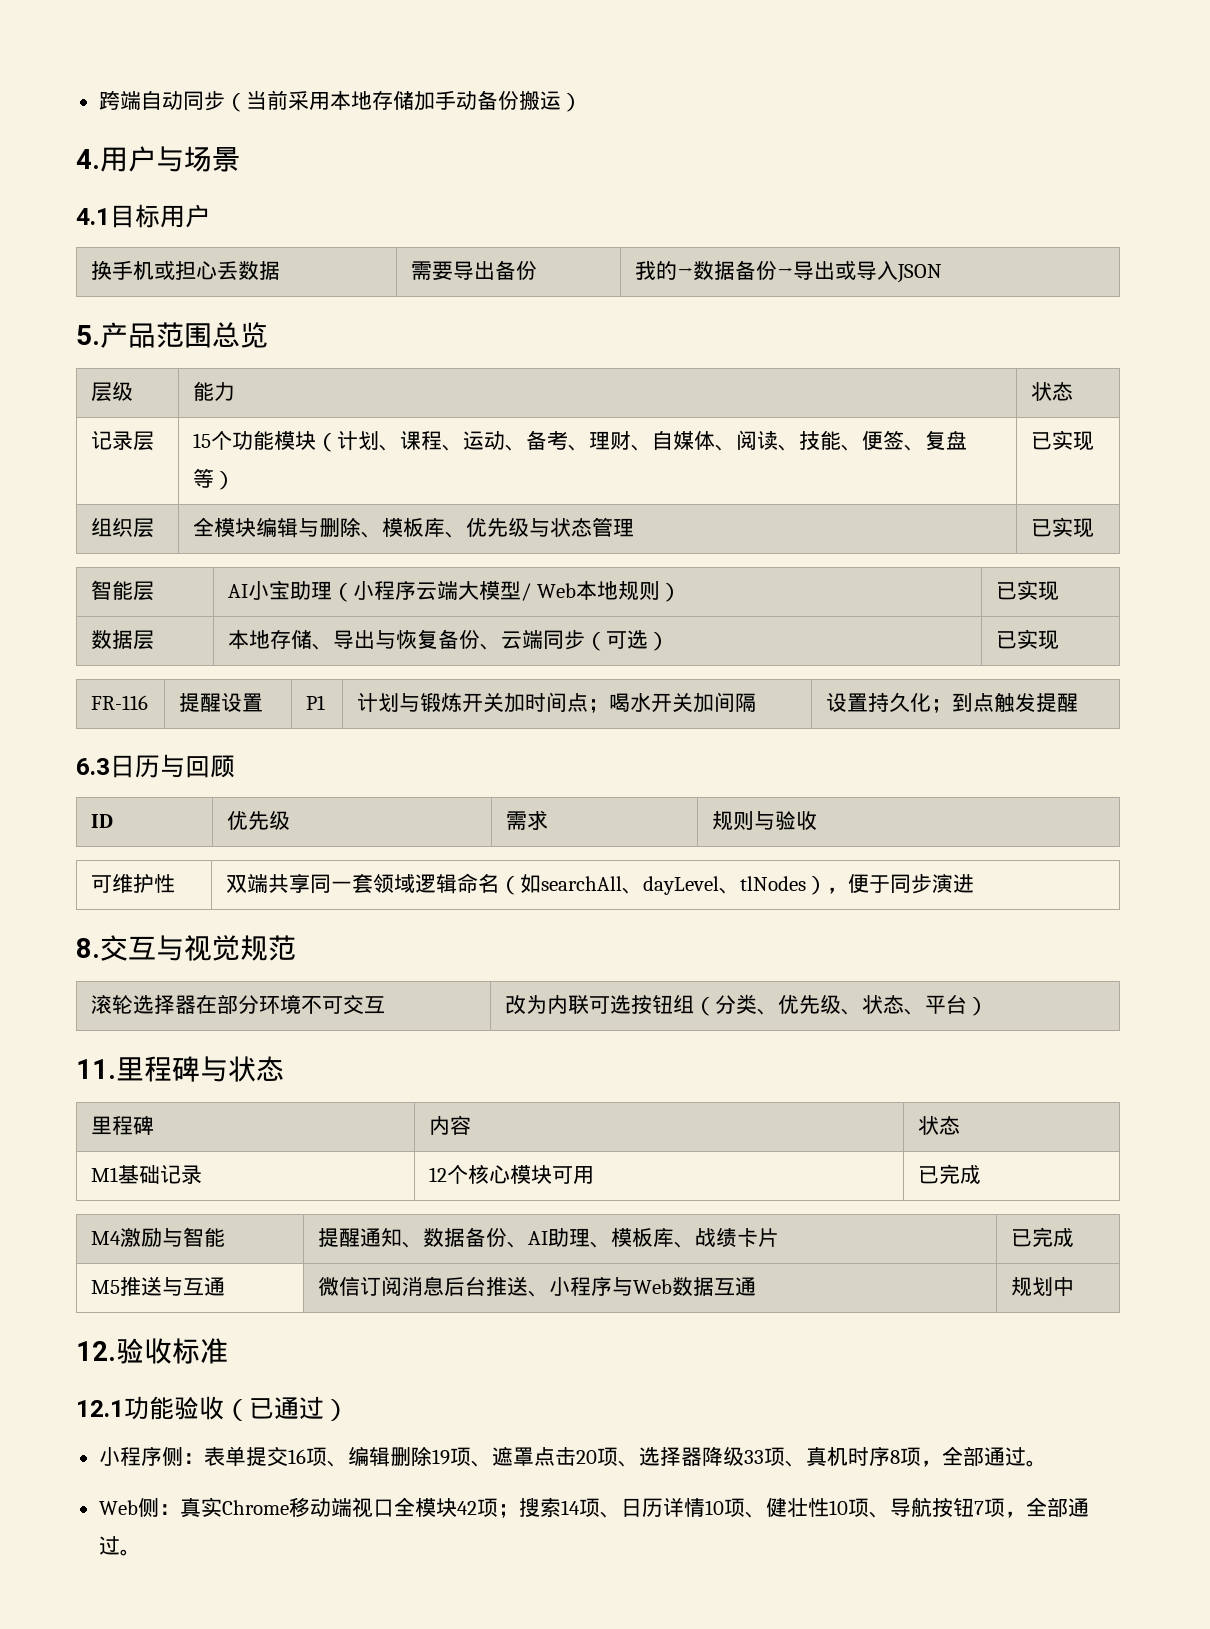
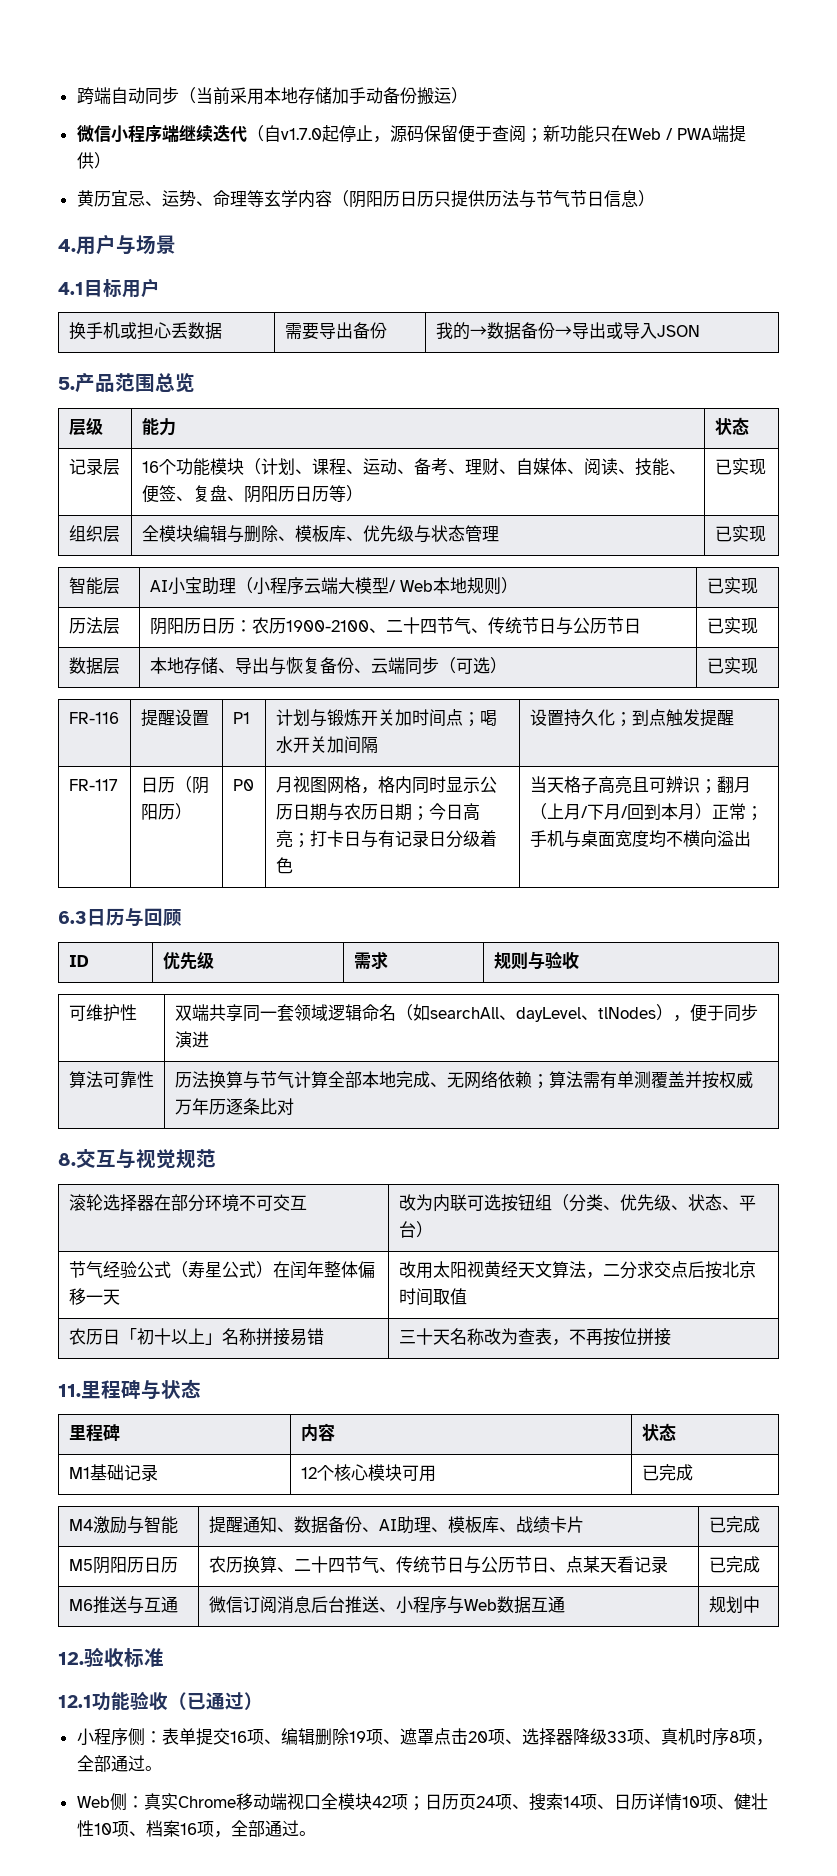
(582, 102) none -> [76,124,746,143] [76,152,111,169] [76,190,655,208] // 微信小程序端继续迭代（自v1.7.0起停止，源码保留便于查阅；新功能只在Web / PWA端提供） // 黄历宜忌、运势、命理等玄学内容（阴阳历日历只提供历法与节气节日信息）
[193,433,212,448] 15 -> [141,461,159,473] 16
(968, 440) none -> [226,485,329,503] 、阴阳历日历
(1060, 591) none -> [68,617,120,634] [149,617,641,635] [706,617,758,634] // 历法层 | 阴阳历日历：农历1900-2100、二十四节气、传统节日与公历节日 | 已实现
(1079, 702) none -> [68,779,118,791] [140,776,209,794] [140,803,192,820] [232,779,254,791] [275,776,497,794] [275,803,480,821] [275,830,497,848] [275,857,293,874] [529,776,751,794] [529,803,763,821] [529,830,751,848] // FR-117 | 日历（阴阳历） | P0 | 月视图网格，格内同时显示公历日期与农历日期；今日高亮；打卡日与有记录日分级着色 | 当天格子高亮且可辨识；翻月（上月/下月/回到本月）正常；手机与桌面宽度均不横向溢出
(975, 883) none -> [68,1071,154,1088] [174,1071,753,1089] [174,1098,294,1115] // 算法可靠性 | 历法换算与节气计算全部本地完成、无网络依赖；算法需有单测覆盖并按权威万年历逐条比对
(989, 1006) none -> [68,1261,375,1279] [68,1288,120,1305] [398,1261,756,1279] [398,1288,467,1306] [68,1328,324,1346] [398,1328,671,1346] // 节气经验公式（寿星公式）在闰年整体偏移一天 | 改用太阳视黄经天文算法，二分求交点后按北京时间取值 // 农历日「初十以上」名称拼接易错 | 三十天名称改为查表，不再按位拼接
(121, 1287) none -> [92,1556,178,1574] [208,1556,668,1574] [708,1556,760,1573] [68,1599,93,1611] 阴阳历日历 | 农历换算、二十四节气、传统节日与公历节日、点某天看记录 | 已完成 // M6
(519, 1511) none -> [424,1794,529,1810] 日历页24项、
[889,1497,984,1517] 导航按钮7 -> [145,1820,197,1837] 档案16

